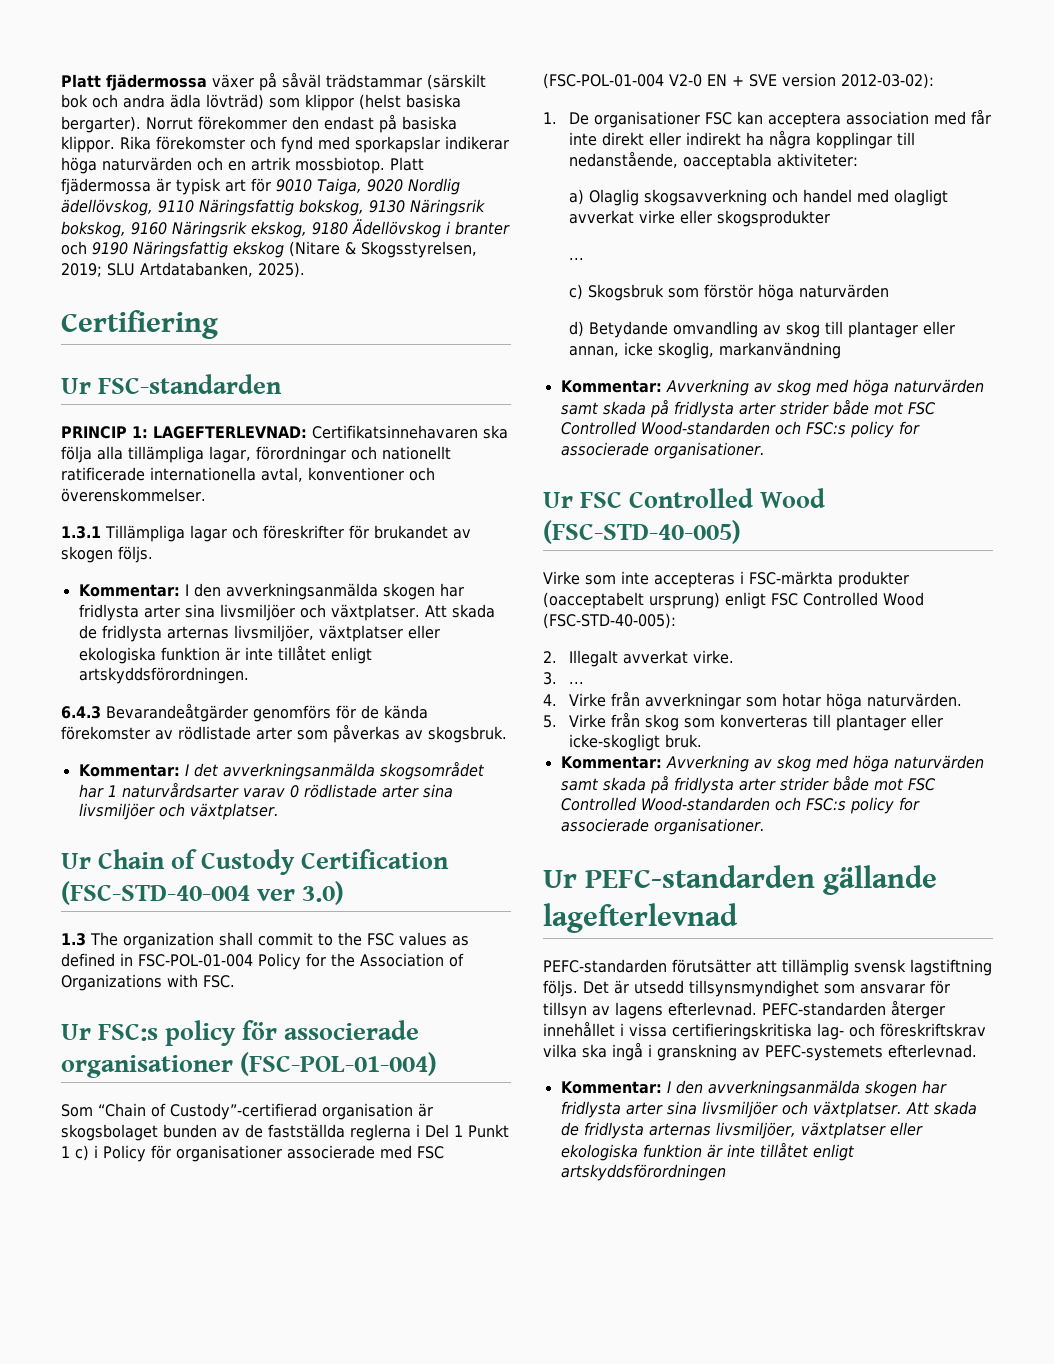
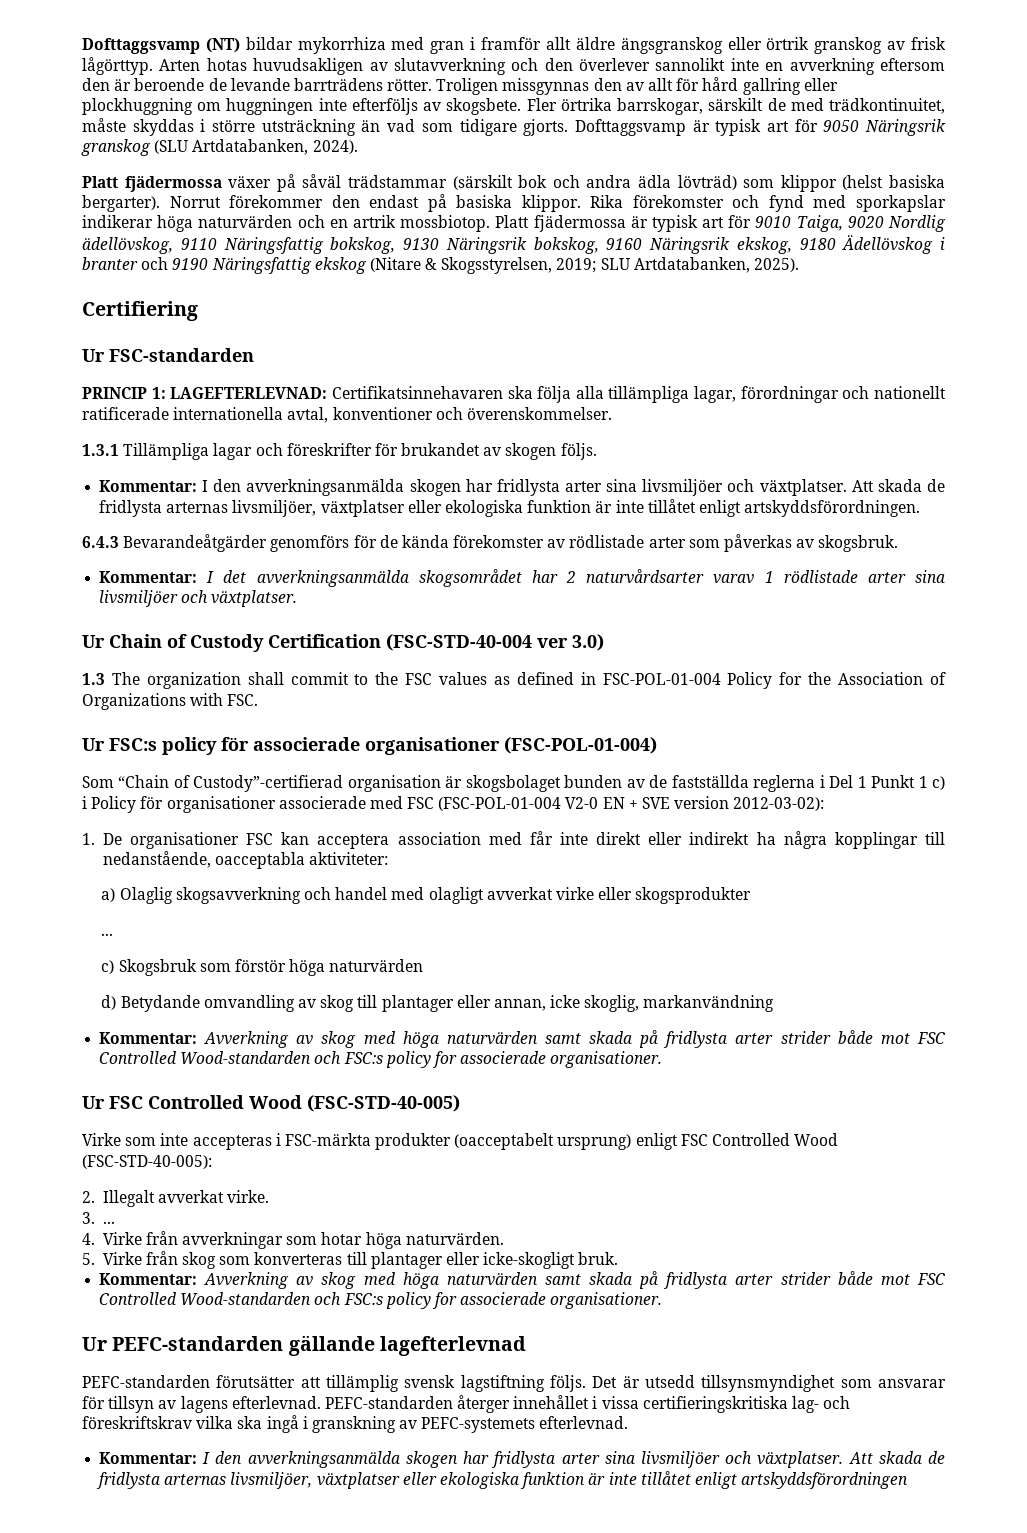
(61, 81) none -> [82,37,947,54] [82,57,945,75] [82,77,838,95] [82,98,946,115] [82,118,946,136] [81,139,358,156] Dofttaggsvamp (NT) bildar mykorrhiza med gran i framför allt äldre ängsgranskog eller örtrik granskog av frisk lågörttyp. Arten hotas huvudsakligen av slutavverkning och den överlever sannolikt inte en avverkning eftersom den är beroende de levande barrträdens rötter. Troligen missgynnas den av allt för hård gallring eller plockhuggning om huggningen inte efterföljs av skogsbete. Fler örtrika barrskogar, särskilt de med trädkontinuitet, måste skyddas i större utsträckning än vad som tidigare gjorts. Dofttaggsvamp är typisk art för 9050 Näringsrik granskog (SLU Artdatabanken, 2024). //
[107,785,117,797] 1 -> [566,571,577,583] 2
[289,785,299,798] 0 -> [764,571,774,583] 1

